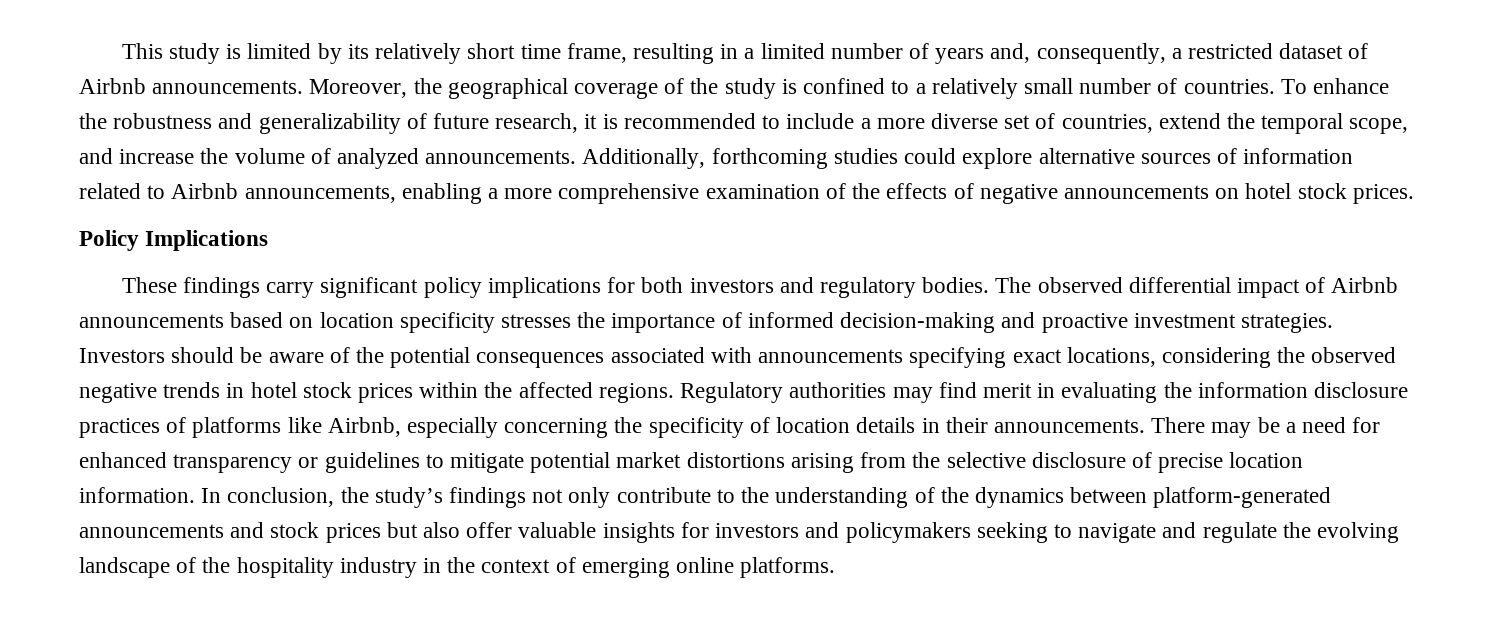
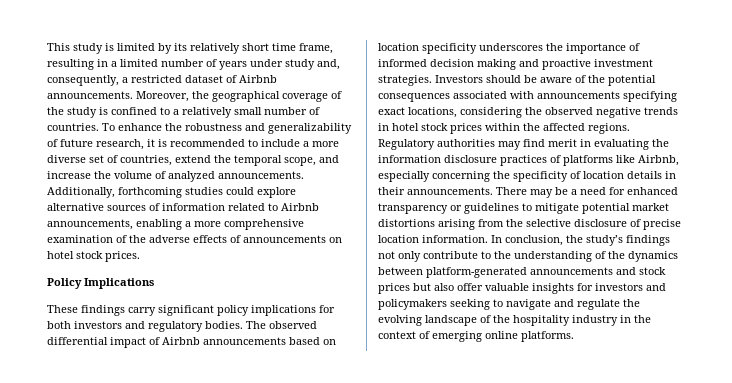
(985, 56) none -> [250,59,315,70] under study
(881, 191) none -> [149,235,190,243] adverse
[979,184,1058,204] negative -> (241, 239) none
[501,314,572,328] stresses -> [479,43,543,51] underscores
[840,312,996,333] decision-making -> [430,59,516,70] decision making

